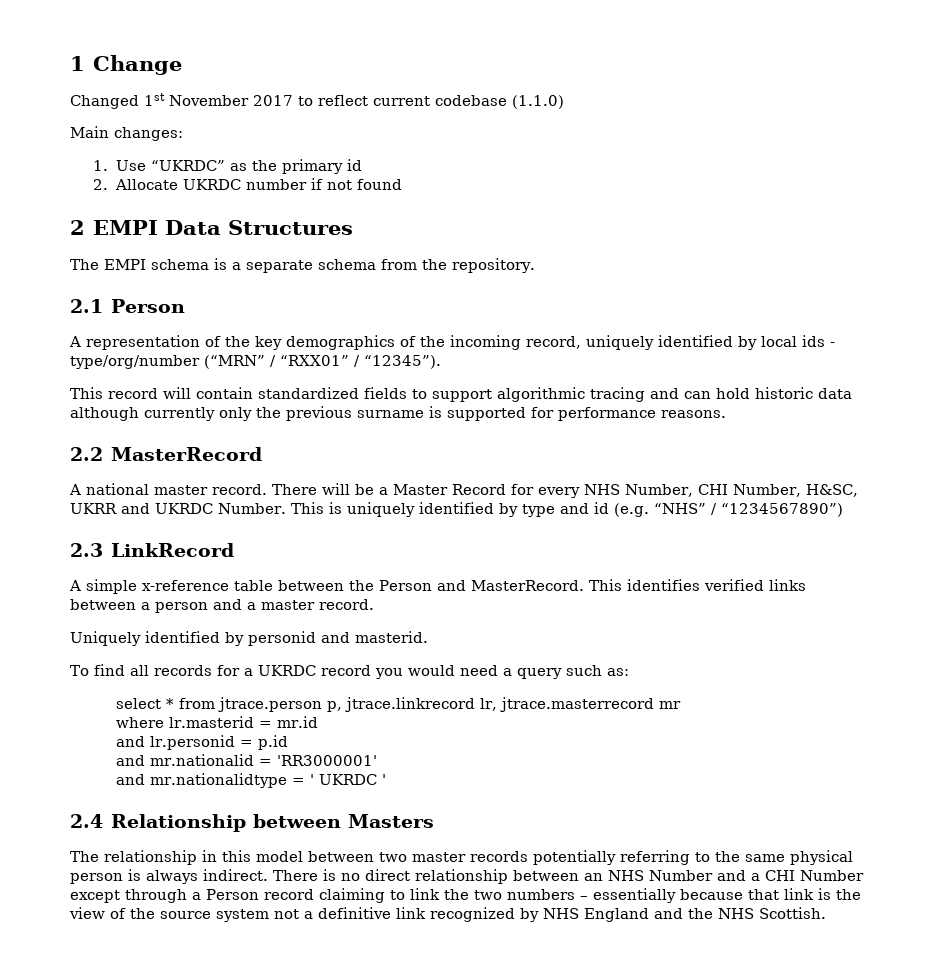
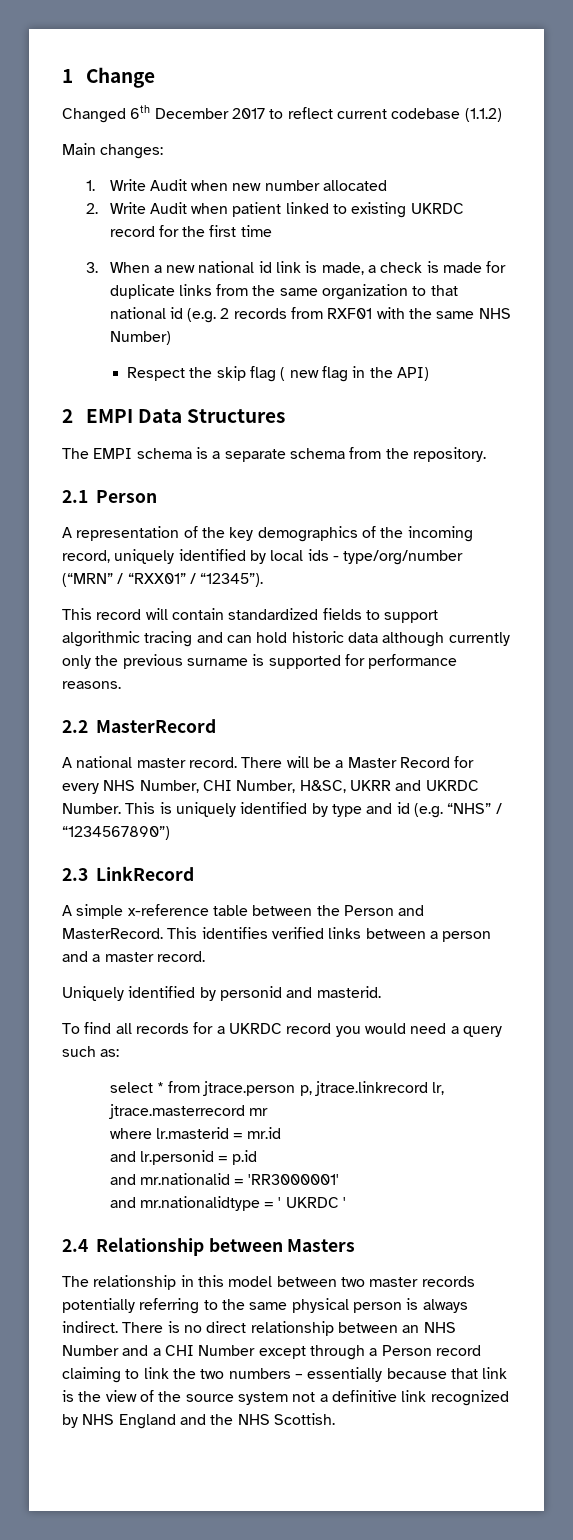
[144,93,249,106] 1st November -> [130,105,229,119] 6th December
[512,95,564,109] (1.1.0) -> [464,108,502,122] (1.1.2)
[116,159,363,174] [93,178,403,190] Use “UKRDC” as the primary id // 2. Allocate UKRDC number if not found -> [109,179,388,191] [85,202,464,218] [109,225,272,237] [85,261,507,275] [109,284,458,300] [109,307,511,323] [109,331,171,345] [127,366,430,382] Write Audit when new number allocated // 2. Write Audit when patient linked to existing UKRDC record for the first time // 3. When a new national id link is made, a check is made for duplicate links from the same organization to that national id (e.g. 2 records from RXF01 with the same NHS Number) // Respect the skip flag ( new flag in the API)

